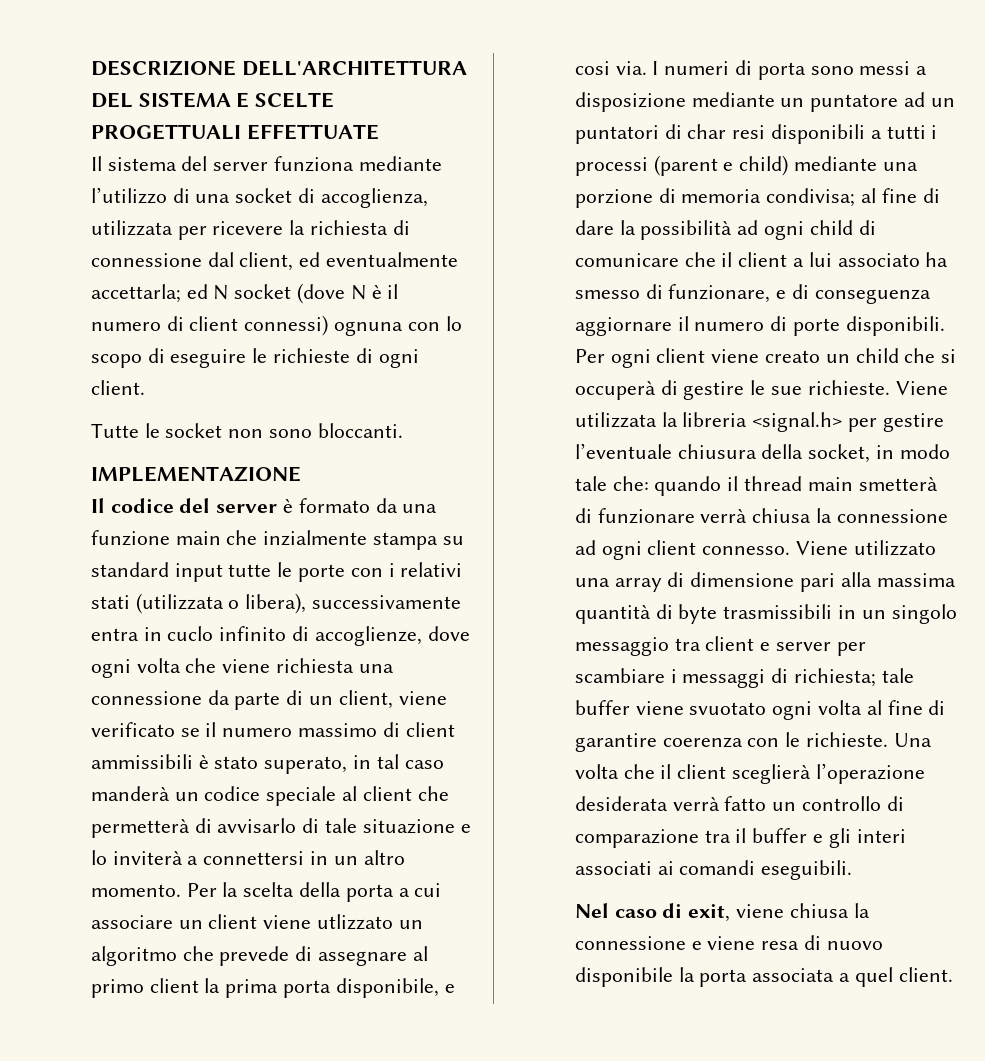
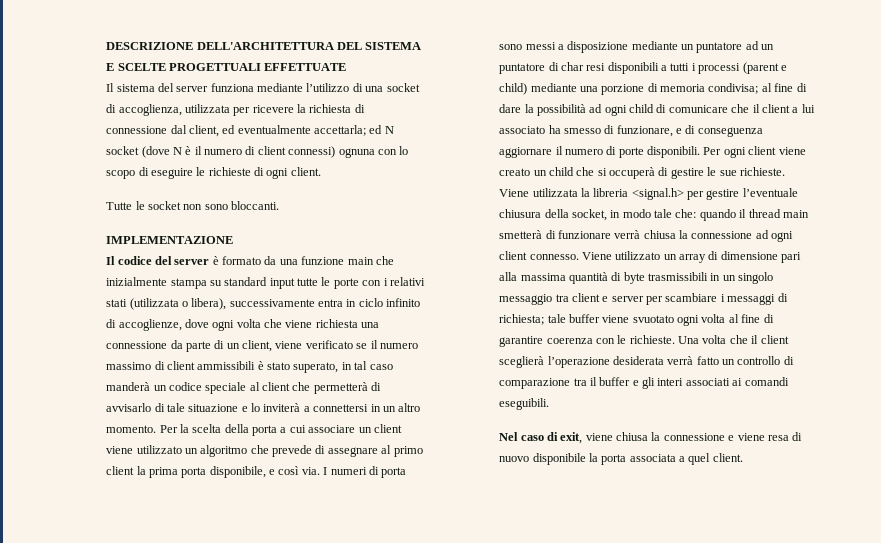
[263,530,368,546] inzialmente -> [106,277,168,286] inizialmente
[167,626,214,641] cuclo -> [358,298,383,307] ciclo
[317,914,394,930] utlizzato -> [136,445,182,454] utilizzato
[574,61,610,75] cosi -> [278,466,300,475] così
[574,125,659,144] puntatori -> [499,63,546,74] puntatore
[574,578,610,587] una -> [663,254,677,260] un

